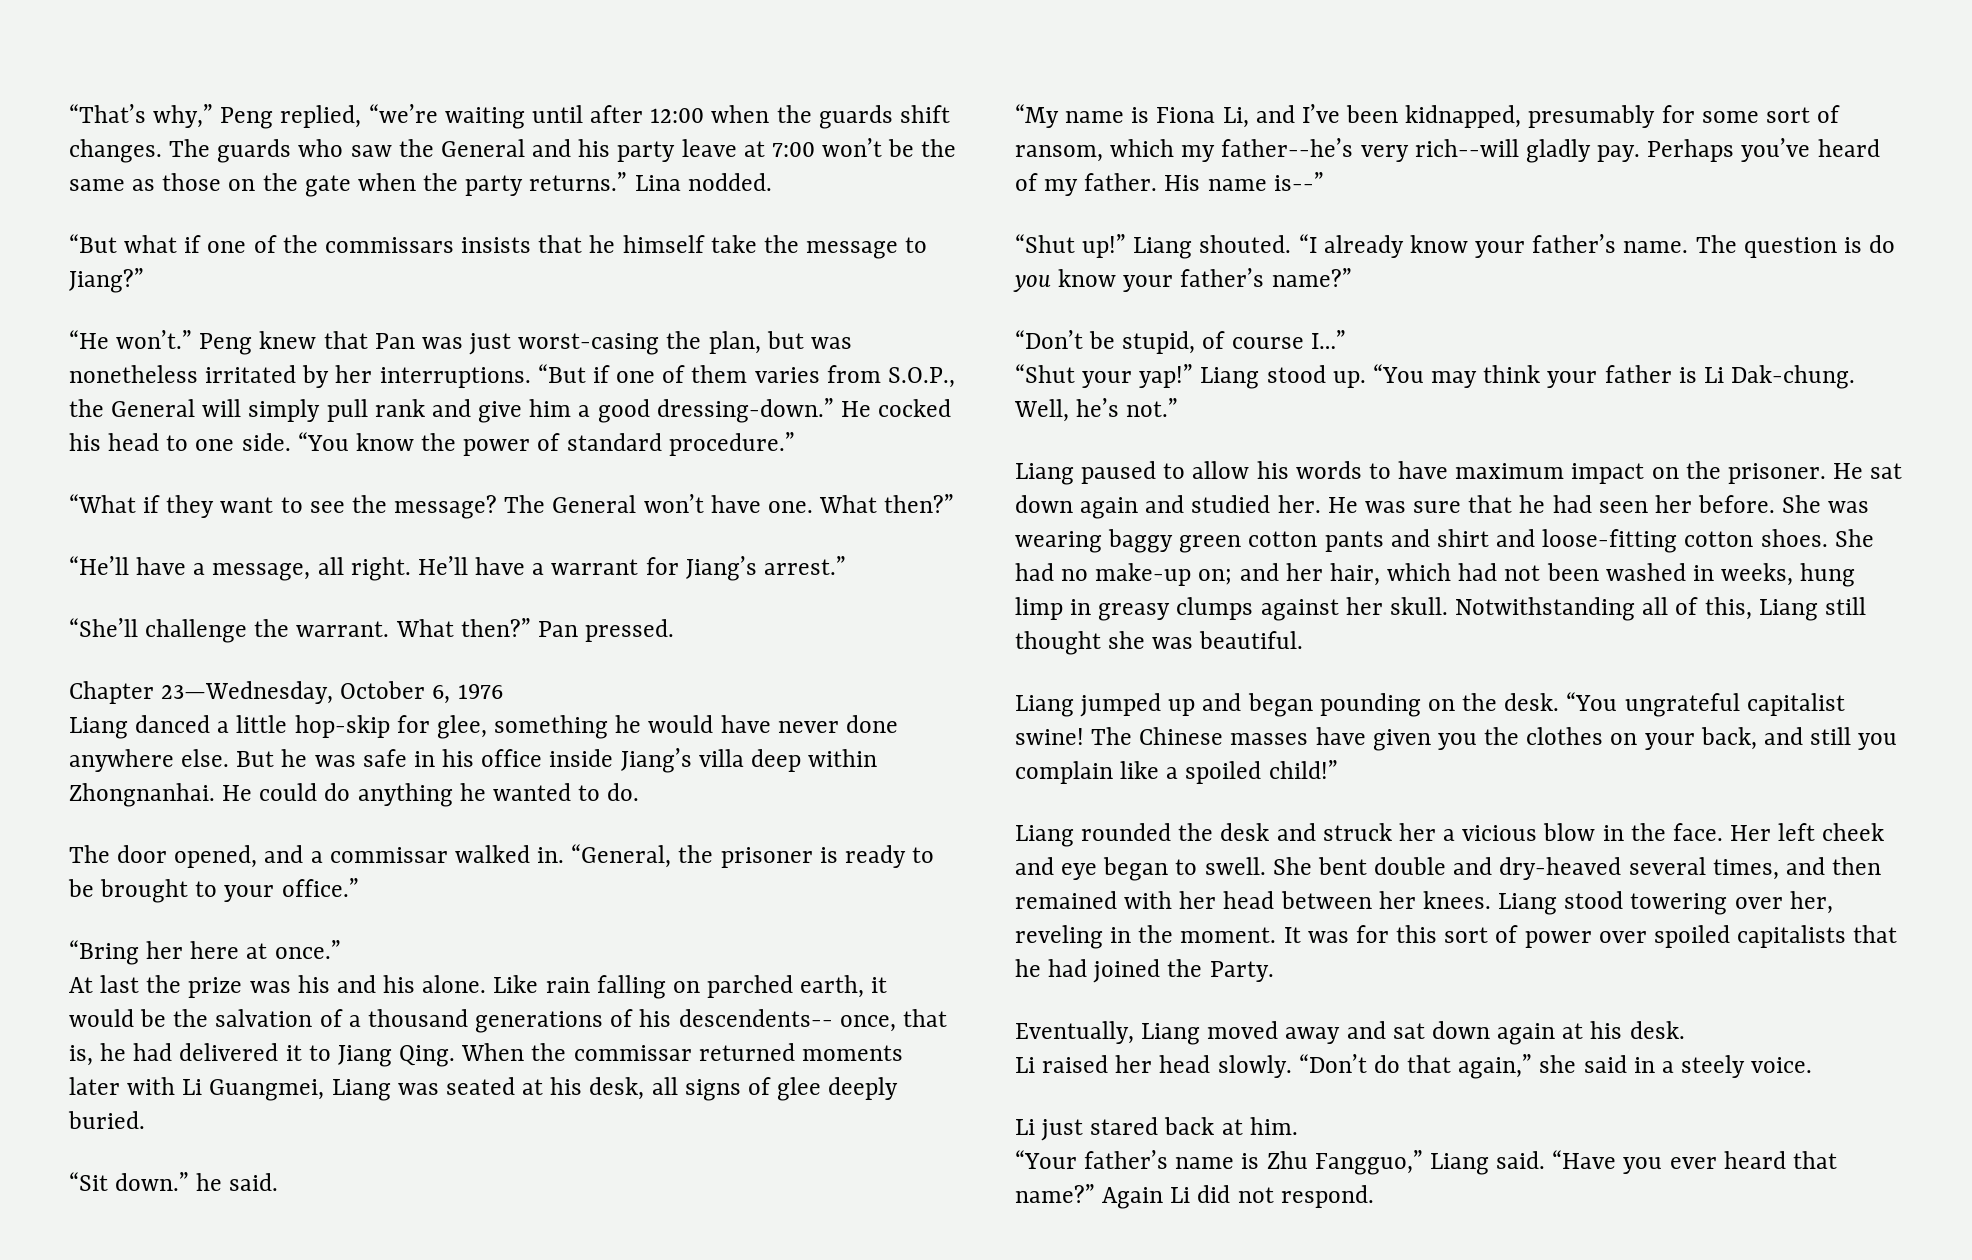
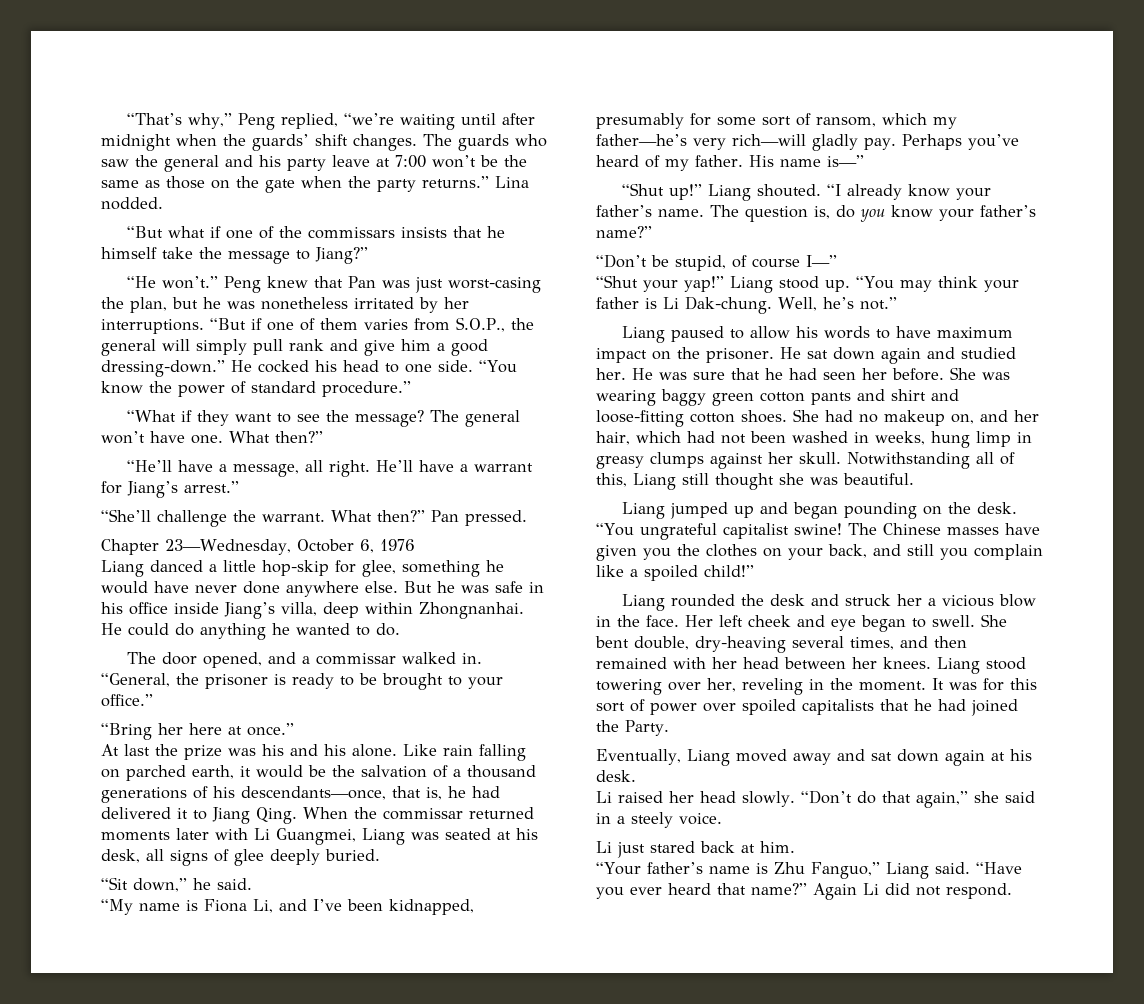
[650,105,893,129] 12:00 when the guards -> [101,134,309,151] midnight when the guards’
[440,139,525,157] General -> [164,155,219,172] general
(804, 340) none -> [203,297,221,309] he
[111,399,196,417] General -> [101,339,156,356] general
[552,495,637,513] General -> [464,410,520,427] general
[698,749,744,767] villa -> [281,602,317,616] villa,
[678,1009,896,1032] descendents-- once, -> [241,786,386,800] descendants—once,
[115,1172,190,1191] down.” -> [133,878,187,892] down,”
[1221,138,1519,162] father--he’s very rich--will -> [596,134,806,150] father—he’s very rich—will
[1273,172,1324,191] is--” -> [826,155,864,167] is—”
[1843,237,1862,253] is -> [814,206,830,219] is,
[1310,330,1346,349] I…” -> [806,255,837,267] I—”
[1095,563,1233,586] make-up on; -> [884,410,974,426] makeup on,
[1374,857,1622,880] double and dry-heaved -> [634,636,786,653] double, dry-heaving
[1314,1150,1423,1175] Fangguo,” -> [810,862,880,879] Fanguo,”

